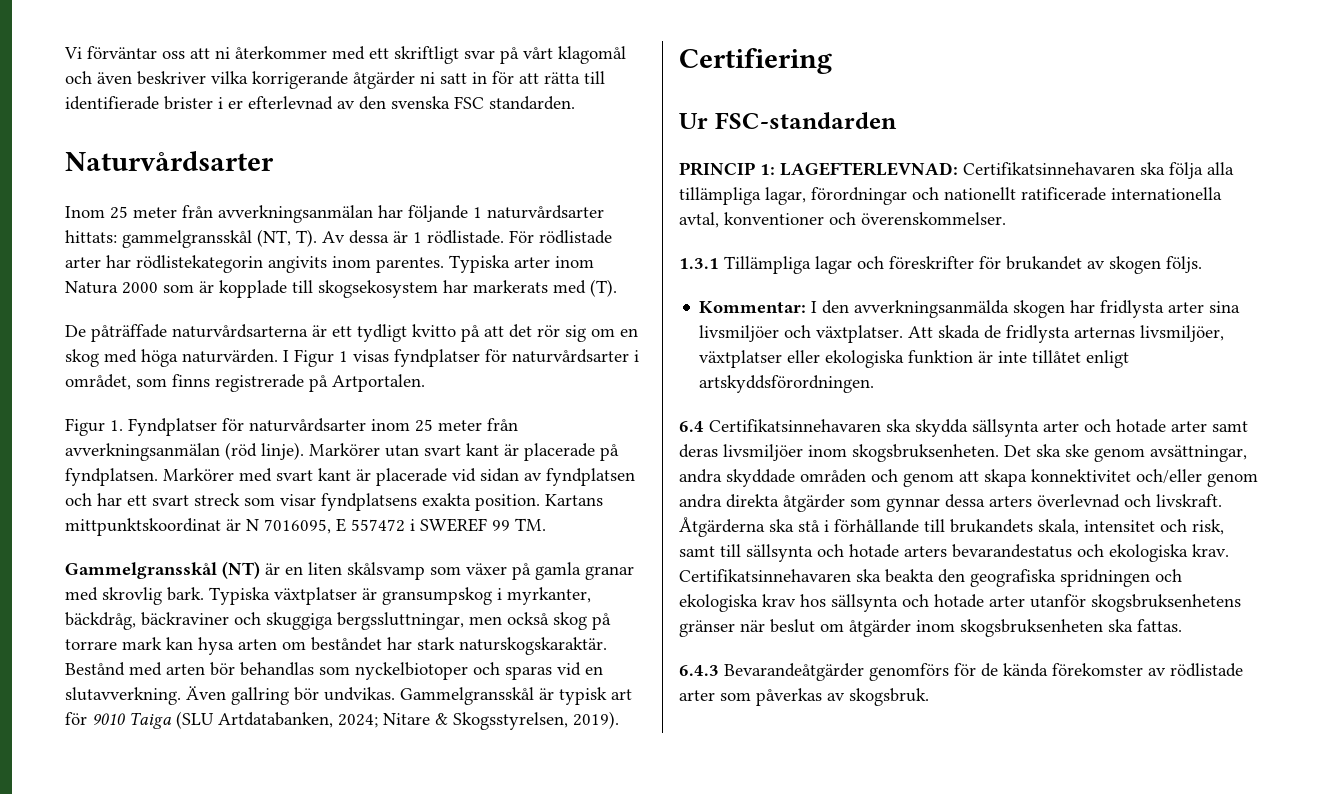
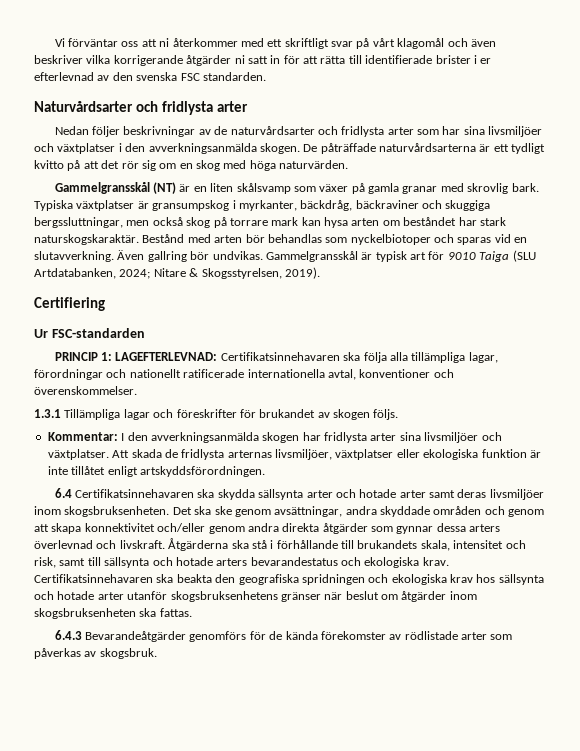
[65,205,604,223] [65,229,612,248] [65,255,594,273] [65,279,617,298] // Inom 25 meter från avverkningsanmälan har följande 1 naturvårdsarter hittats: gammelgransskål (NT, T). Av dessa är 1 rödlistade. För rödlistade arter har rödlistekategorin angivits inom parentes. Typiska arter inom Natura 2000 som är kopplade till skogsekosystem har markerats med (T). // -> [135,101,248,115] [54,126,543,137] [34,143,300,154] och fridlysta arter // Nedan följer beskrivningar av de naturvårdsarter och fridlysta arter som har sina livsmiljöer och växtplatser i den avverkningsanmälda skogen.
[283,349,639,367] [65,374,425,392] [65,418,518,436] [65,442,619,461] [65,468,635,486] [65,493,603,511] [65,518,546,536] I Figur 1 visas fyndplatser för naturvårdsarter i området, som finns registrerade på Artportalen. // Figur 1. Fyndplatser för naturvårdsarter inom 25 meter från avverkningsanmälan (röd linje). Markörer utan svart kant är placerade på fyndplatsen. Markörer med svart kant är placerade vid sidan av fyndplatsen och har ett svart streck som visar fyndplatsens exakta position. Kartans mittpunktskoordinat är N 7016095, E 557472 i SWEREF 99 TM. -> (349, 164) none

